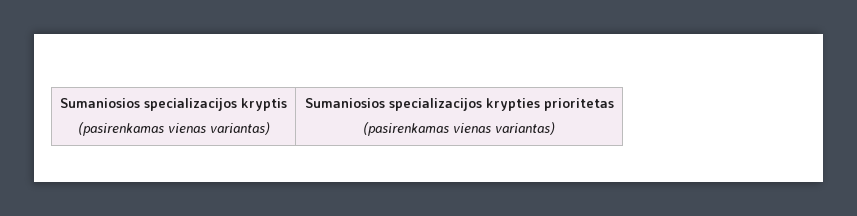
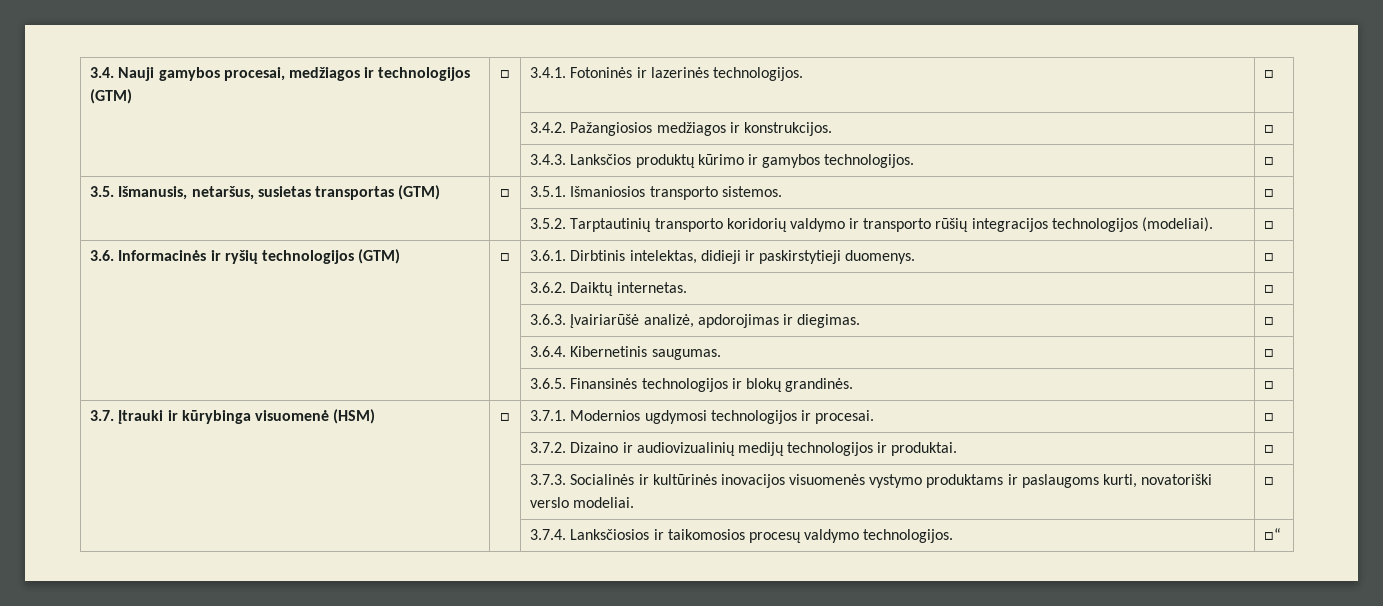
[60,98,287,111] [77,122,270,136] [304,98,614,111] [363,122,555,136] Sumaniosios specializacijos kryptis // (pasirenkamas vienas variantas) | Sumaniosios specializacijos krypties prioritetas // (pasirenkamas vienas variantas) -> [90,67,471,81] [90,89,133,104] [500,70,510,78] [530,67,803,81] [1264,70,1275,78] [530,122,832,136] [1264,125,1275,133] [530,154,915,168] [1264,157,1275,165] [90,185,441,200] [500,189,510,197] [530,186,782,200] [1264,189,1275,197] [530,217,1214,232] [1264,221,1275,229] [90,249,401,264] [500,253,510,261] [530,250,916,264] [1264,253,1275,261] [530,282,687,296] [1264,285,1275,293] [530,314,861,328] [1264,317,1275,325] [530,346,721,360] [1264,349,1275,357] [530,378,854,392] [1264,381,1275,389] [90,409,376,424] [500,413,510,421] [530,410,875,424] [1264,413,1275,421] [530,442,958,456] [1264,445,1275,453] [530,474,1213,488] [530,497,635,508] [1264,477,1275,485] [530,529,954,543] [1264,528,1282,540] 3.4. Nauji gamybos procesai, medžiagos ir technologijos (GTM) | □ | 3.4.1. Fotoninės ir lazerinės technologijos. | □ // | | 3.4.2. Pažangiosios medžiagos ir konstrukcijos. | □ // | | 3.4.3. Lanksčios produktų kūrimo ir gamybos technologijos. | □ // 3.5. Išmanusis, netaršus, susietas transportas (GTM) | □ | 3.5.1. Išmaniosios transporto sistemos. | □ // | | 3.5.2. Tarptautinių transporto koridorių valdymo ir transporto rūšių integracijos technologijos (modeliai). | □ // 3.6. Informacinės ir ryšių technologijos (GTM) | □ | 3.6.1. Dirbtinis intelektas, didieji ir paskirstytieji duomenys. | □ // | | 3.6.2. Daiktų internetas. | □ // | | 3.6.3. Įvairiarūšė analizė, apdorojimas ir diegimas. | □ // | | 3.6.4. Kibernetinis saugumas. | □ // | | 3.6.5. Finansinės technologijos ir blokų grandinės. | □ // 3.7. Įtrauki ir kūrybinga visuomenė (HSM) | □ | 3.7.1. Modernios ugdymosi technologijos ir procesai. | □ // | | 3.7.2. Dizaino ir audiovizualinių medijų technologijos ir produktai. | □ // | | 3.7.3. Socialinės ir kultūrinės inovacijos visuomenės vystymo produktams ir paslaugoms kurti, novatoriški verslo modeliai. | □ // | | 3.7.4. Lanksčiosios ir taikomosios procesų valdymo technologijos. | □“

